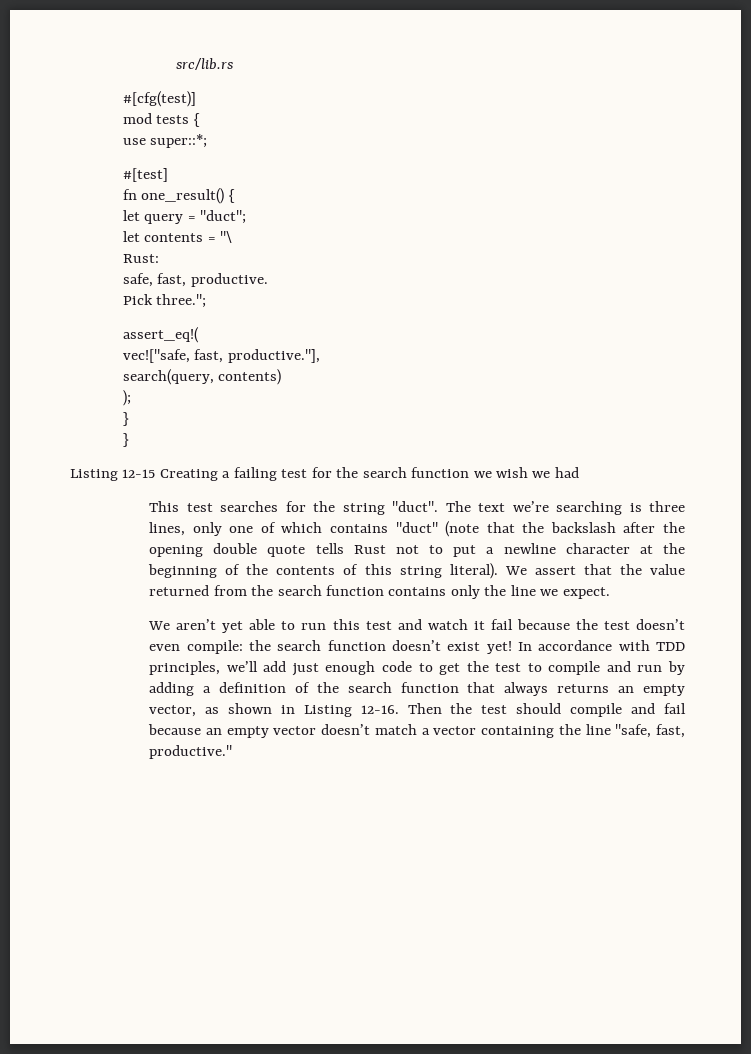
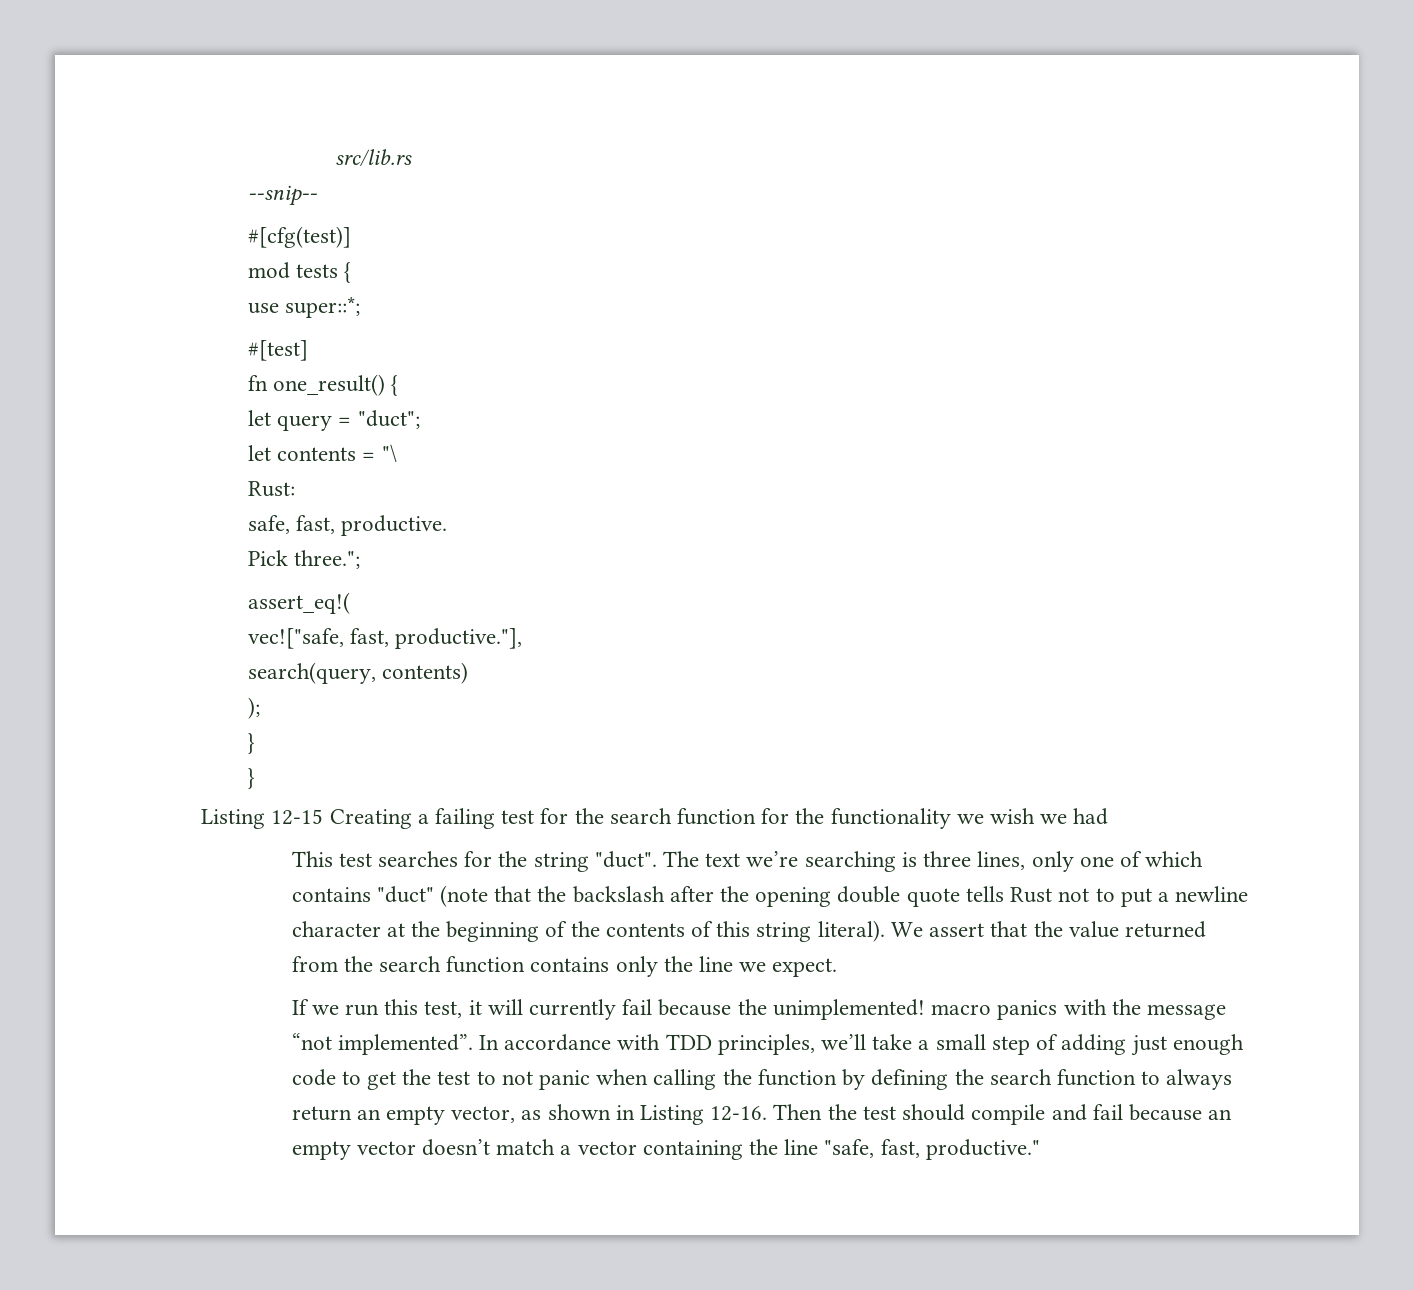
(233, 64) none -> [248,185,319,206] // --snip--
(470, 472) none -> [761,808,951,829] for the functionality
[148,619,685,633] [149,640,512,654] We aren’t yet able to run this test and watch it fail because the test doesn’t even compile: the search function doesn’t exist yet! -> [291,999,1226,1020] [291,1033,473,1055] If we run this test, it will currently fail because the unimplemented! macro panics with the message “not implemented”.
[263,661,287,672] add -> [872,1034,1127,1055] take a small step of adding
[548,661,686,675] [149,682,610,696] compile and run by adding a definition of the search function that always returns -> [501,1069,1233,1090] [291,1106,352,1121] not panic when calling the function by defining the search function to always return

